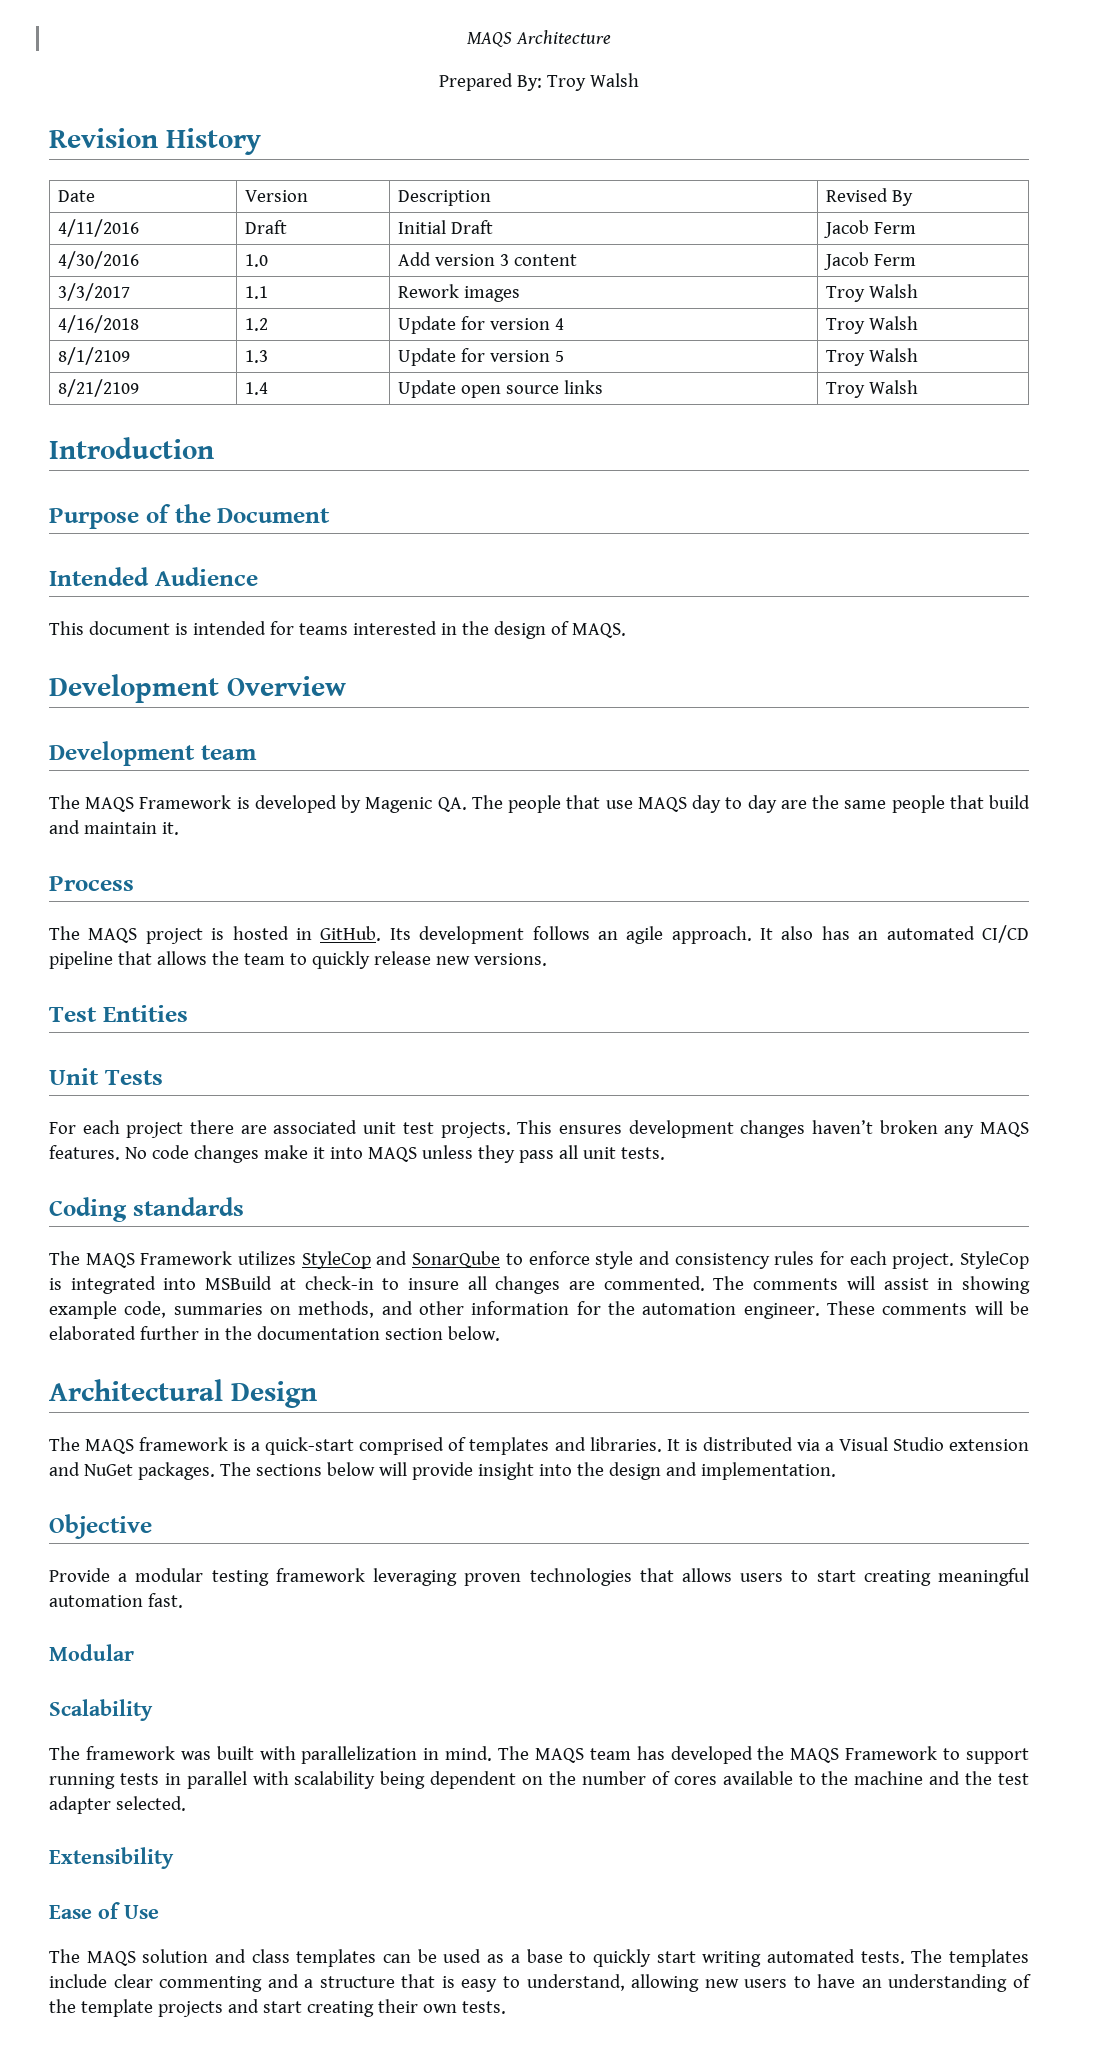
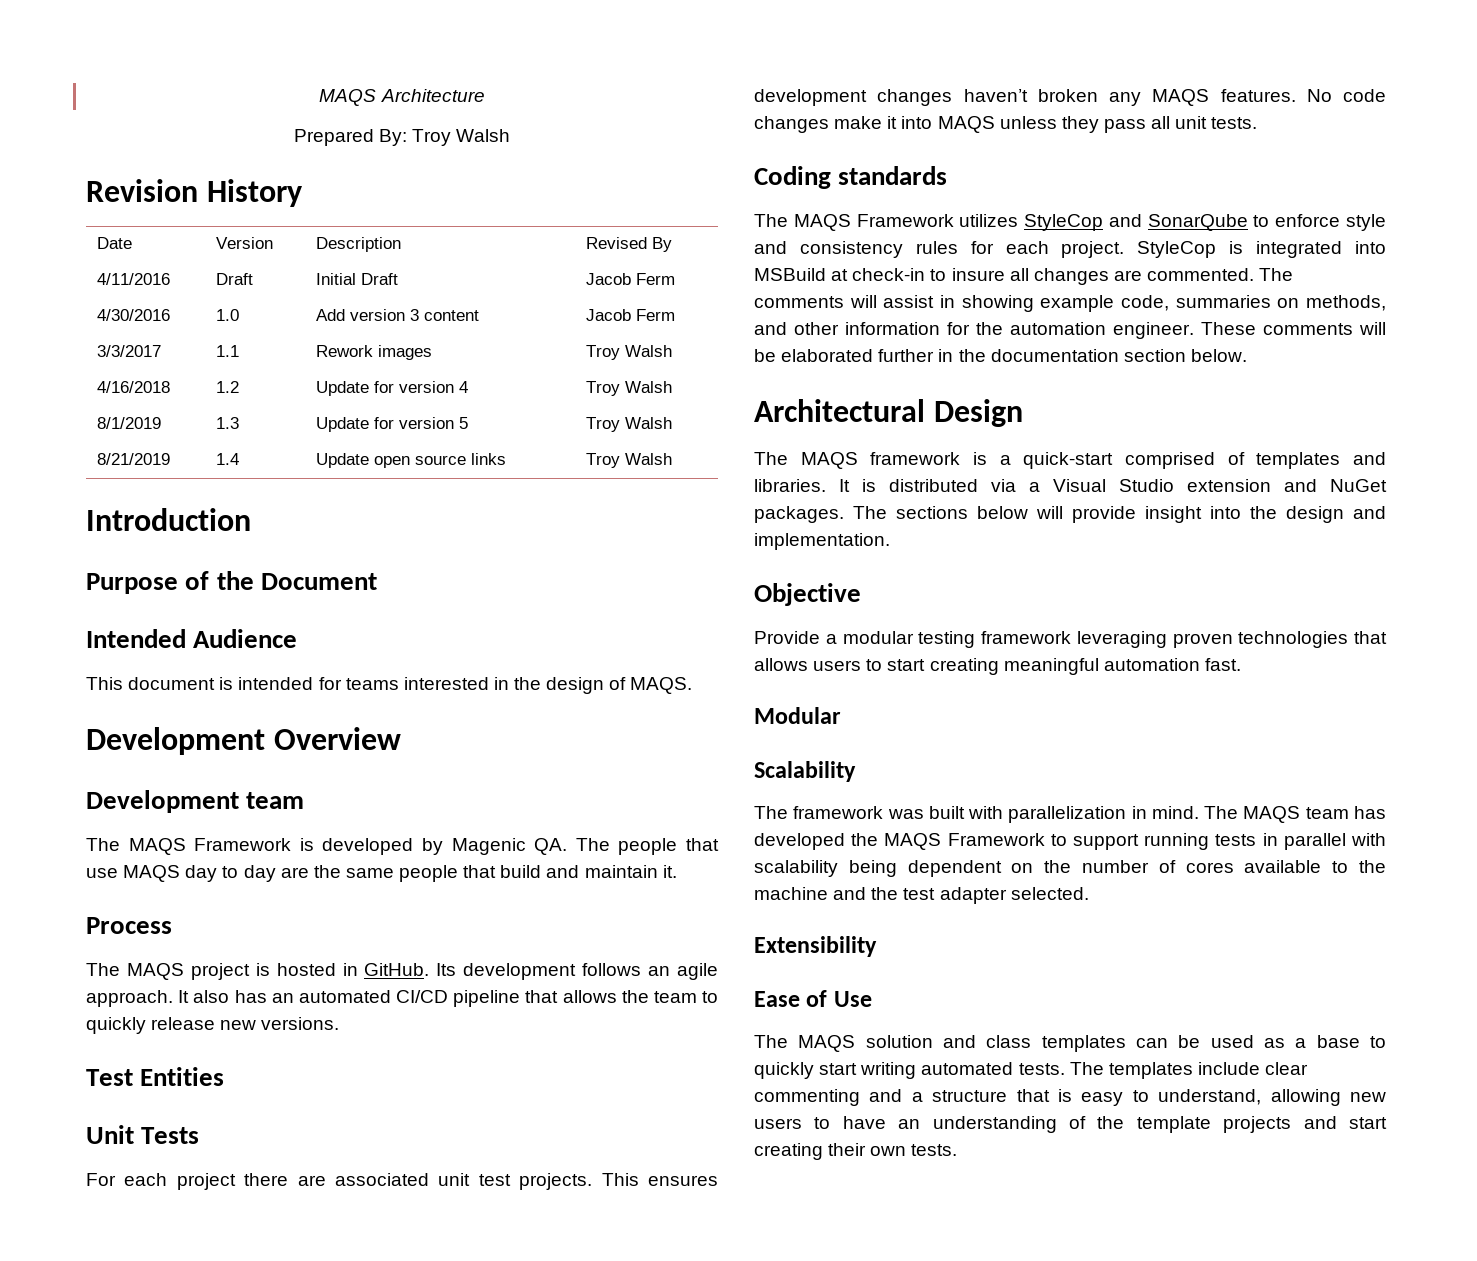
[57,347,130,365] 8/1/2109 -> [96,417,161,429] 8/1/2019
[57,379,139,397] 8/21/2109 -> [96,453,170,465] 8/21/2019

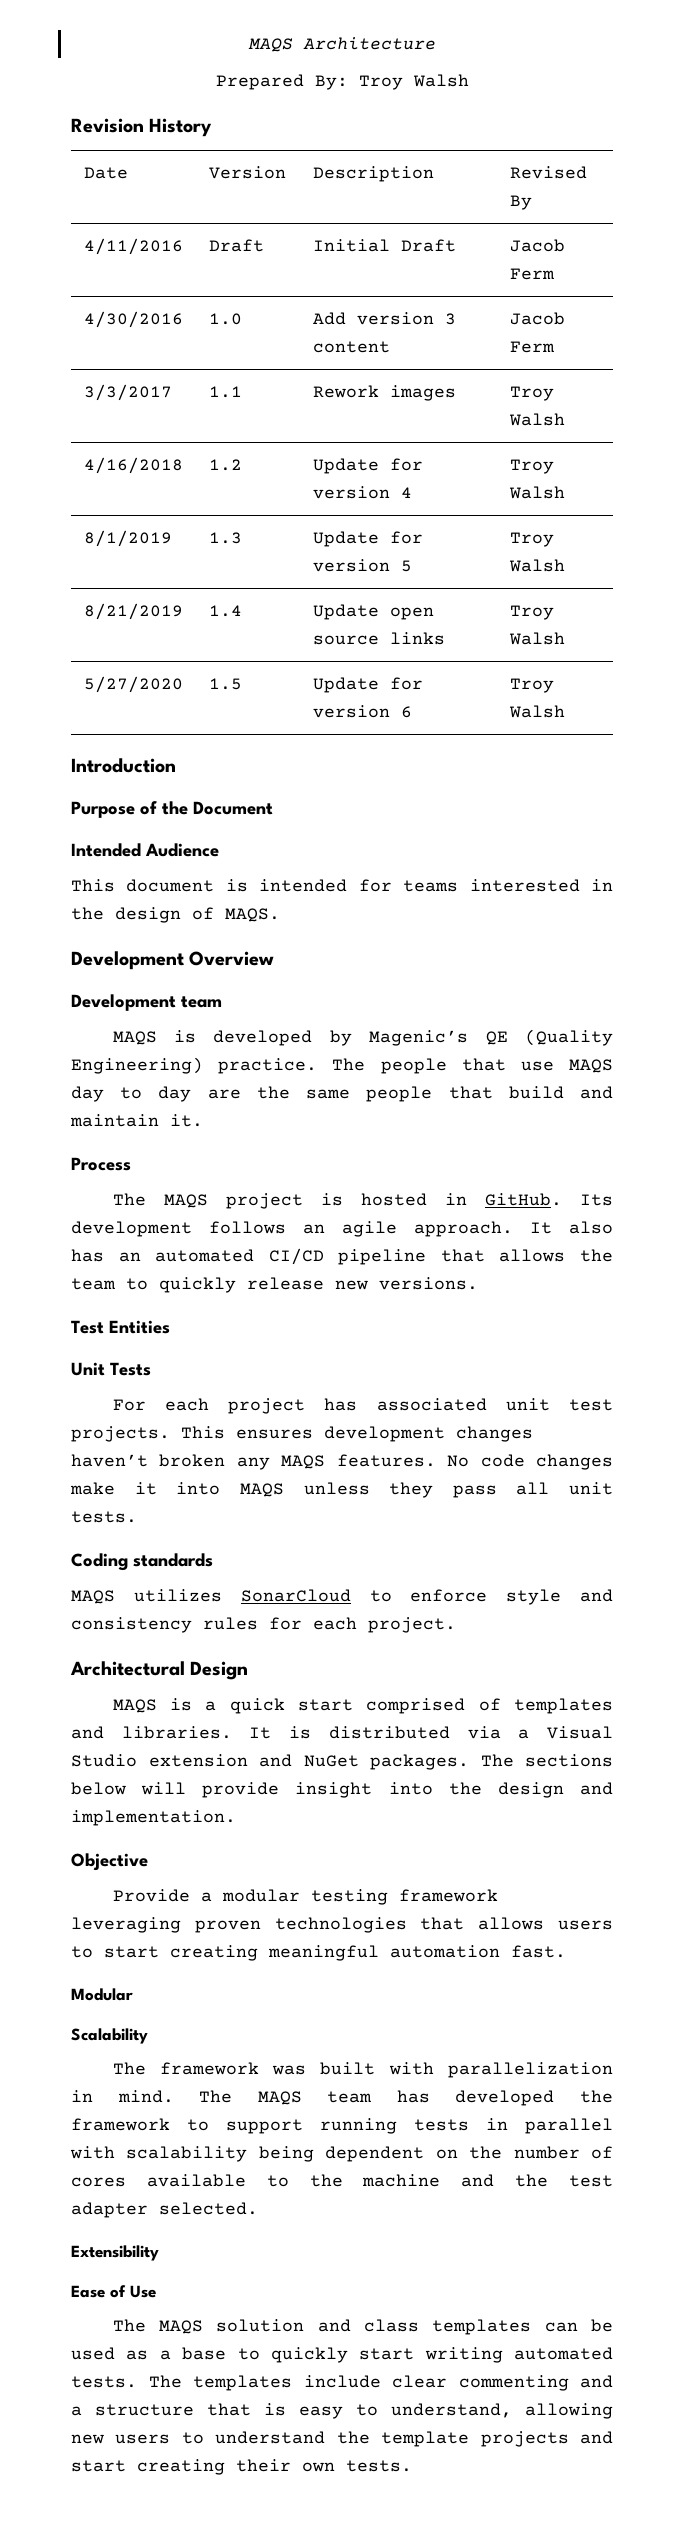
(672, 459) none -> [83,676,183,693] [208,678,242,690] [312,677,423,693] [312,705,412,718] [509,678,554,693] [508,705,565,718] // 5/27/2020 | 1.5 | Update for version 6 | Troy Walsh
[86,838,568,855] The MAQS Framework is developed by Magenic QA. -> [112,1029,613,1046] [71,1057,318,1074] MAQS is developed by Magenic’s QE (Quality Engineering) practice.
[244,1173,326,1186] there are -> [324,1398,358,1411] has
[754,214,1248,231] The MAQS Framework utilizes StyleCop and SonarQube -> [71,1589,351,1604] MAQS utilizes SonarCloud
[1137,241,1386,258] [754,268,1294,285] [754,295,1386,312] [754,322,1386,339] [754,349,1247,362] [754,399,1023,427] [754,452,1114,469] StyleCop is integrated into MSBuild at check-in to insure all changes are commented. The comments will assist in showing example code, summaries on methods, and other information for the automation engineer. These comments will be elaborated further in the documentation section below. // Architectural Design // The MAQS framework is a quick-start -> [70,1661,249,1680] [112,1698,353,1714] // Architectural Design // MAQS is a quick start
[884,833,1045,850] MAQS Framework -> [71,2118,170,2131] framework
[842,1116,1086,1133] have an understanding of -> [215,2431,326,2444] understand

